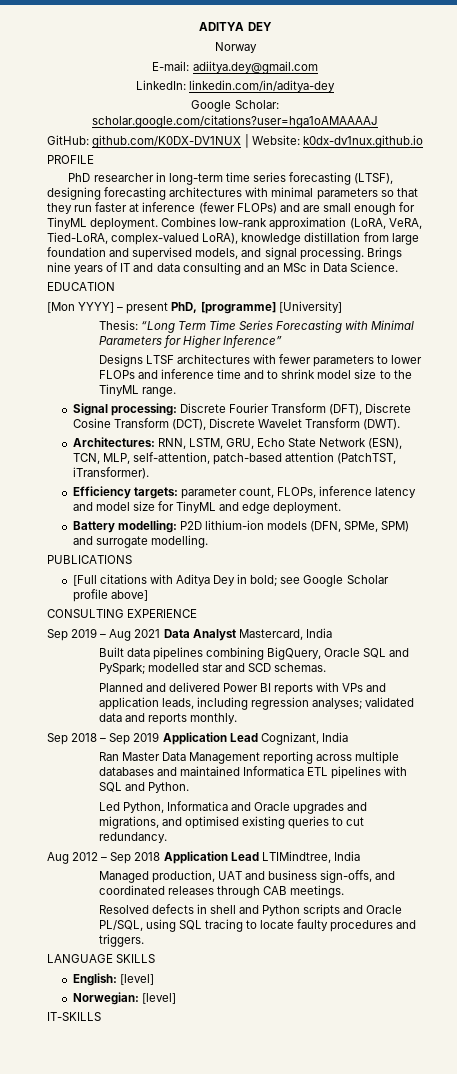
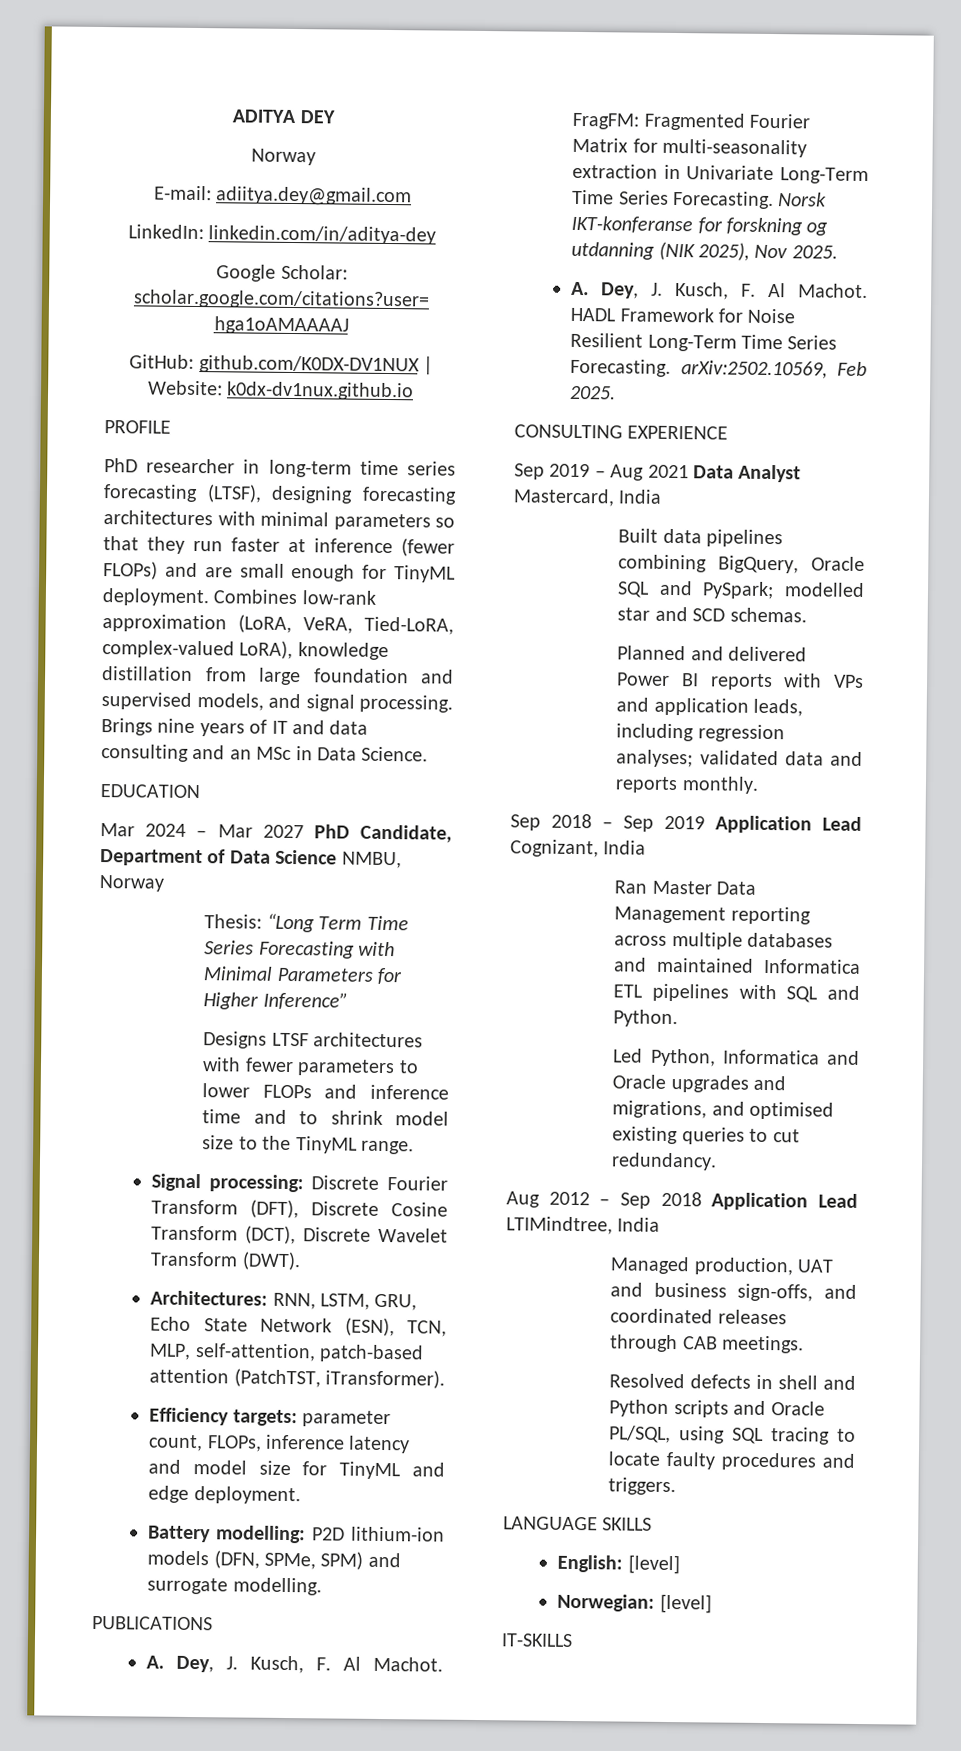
[47,301,342,314] [Mon YYYY] – present PhD, [programme] [University] -> [100,823,453,843] [100,849,402,869] [99,875,164,892] Mar 2024 – Mar 2027 PhD Candidate, Department of Data Science NMBU, Norway
[72,574,389,587] [72,589,148,602] [Full citations with Aditya Dey in bold; see Google Scholar profile above] -> [146,1655,443,1674] [572,112,810,131] [572,137,807,158] [572,163,869,185] [572,189,828,210] [571,215,829,236] [571,241,838,261] [571,281,868,300] [570,307,796,324] [570,332,838,352] [570,358,867,379] [569,385,617,400] A. Dey, J. Kusch, F. Al Machot. FragFM: Fragmented Fourier Matrix for multi-seasonality extraction in Univariate Long-Term Time Series Forecasting. Norsk IKT-konferanse for forskning og utdanning (NIK 2025), Nov 2025. // A. Dey, J. Kusch, F. Al Machot. HADL Framework for Noise Resilient Long-Term Time Series Forecasting. arXiv:2502.10569, Feb 2025.

